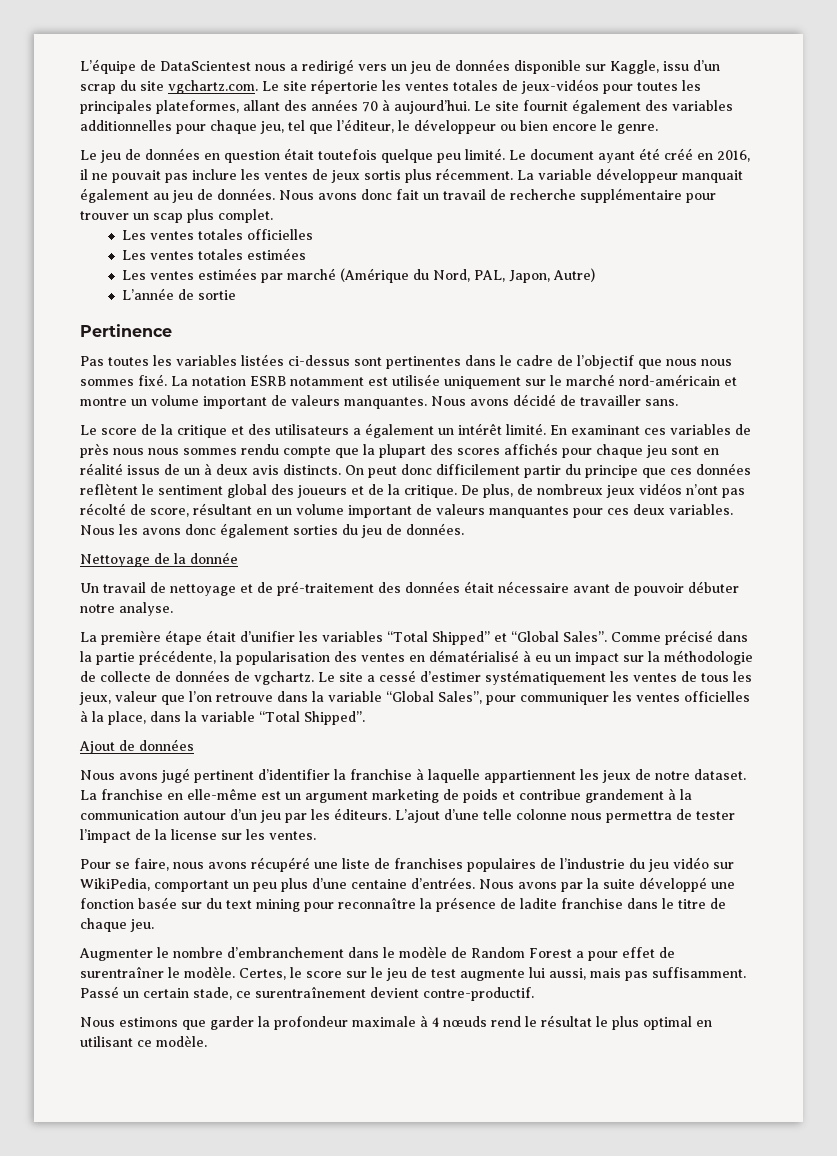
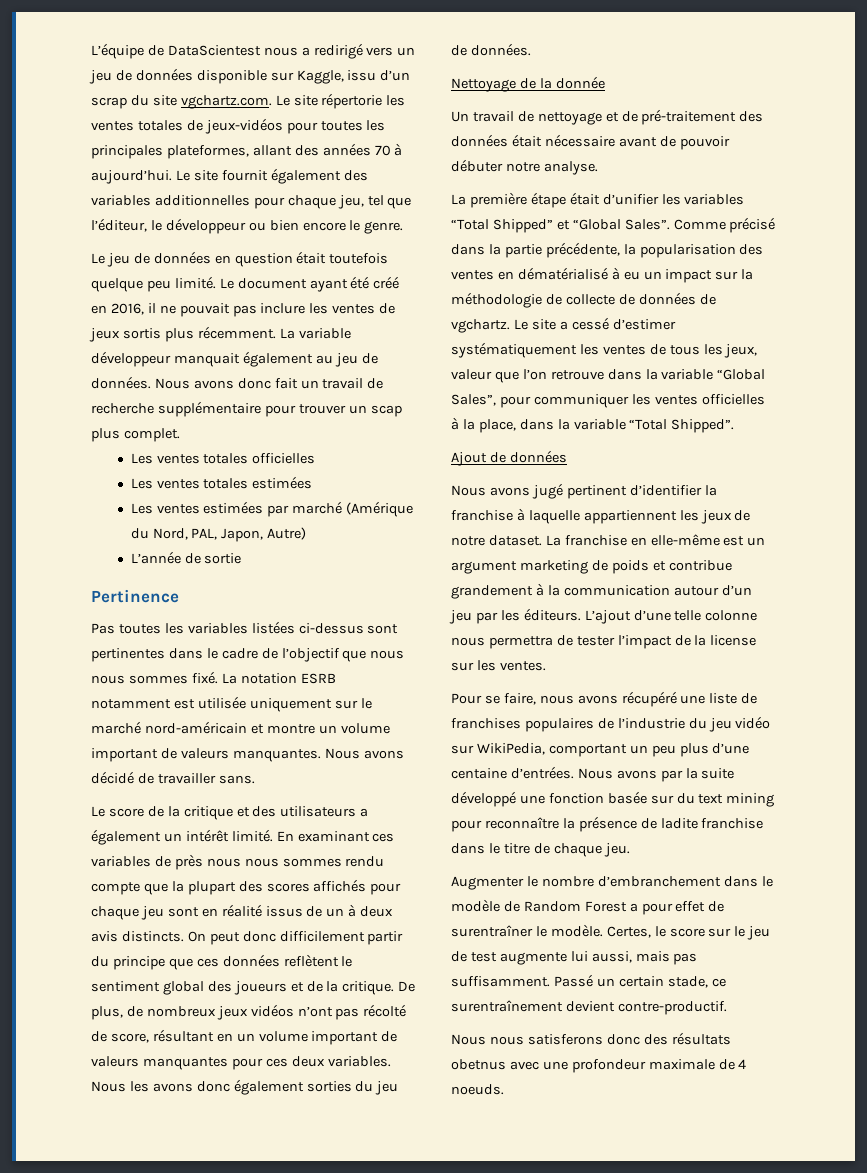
[119,1015,712,1030] [80,1035,207,1047] estimons que garder la profondeur maximale à 4 nœuds rend le résultat le plus optimal en utilisant ce modèle. -> [489,1032,731,1045] [451,1059,747,1073] [451,1084,504,1095] nous satisferons donc des résultats obetnus avec une profondeur maximale de 4 noeuds.

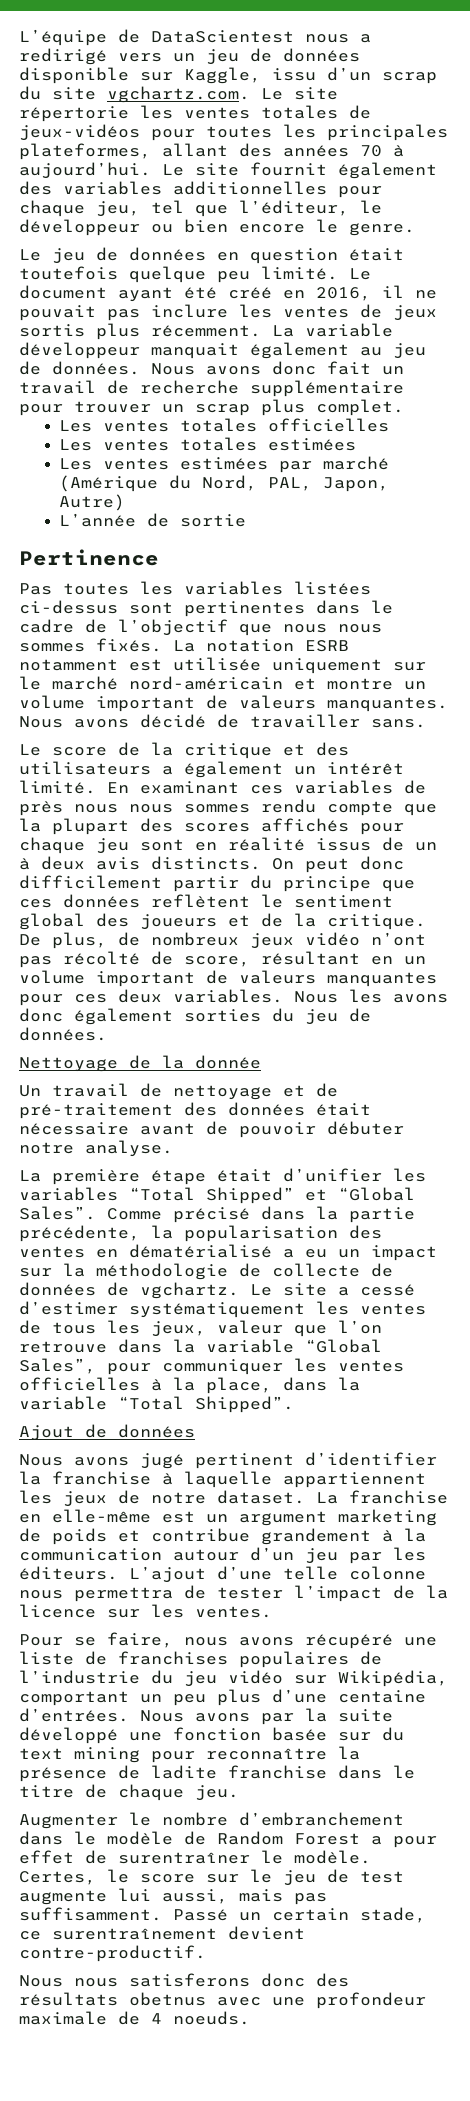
[370,405,402,417] scap -> [195,404,250,416] scrap
[191,671,218,684] fixé. -> [96,638,162,652] fixés.
[250,1004,294,1017] vidéos -> [305,932,360,946] vidéo
[611,267,620,280] à -> [283,1249,294,1258] a
[710,635,757,646] license -> [19,1604,96,1618] licence
[476,743,545,755] WikiPedia, -> [338,1670,448,1687] Wikipédia,

